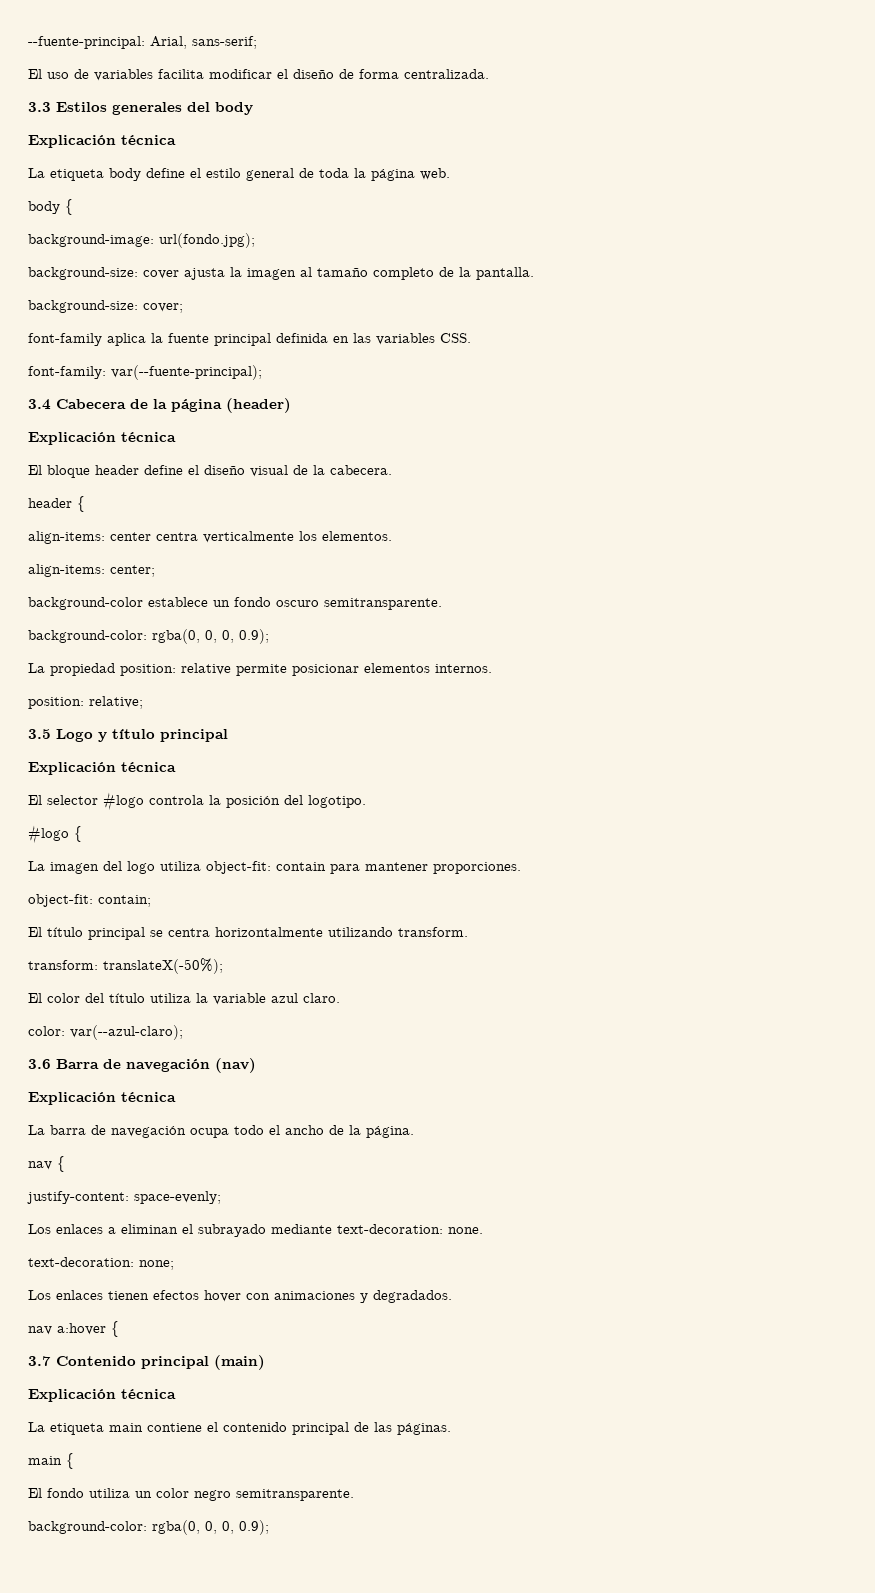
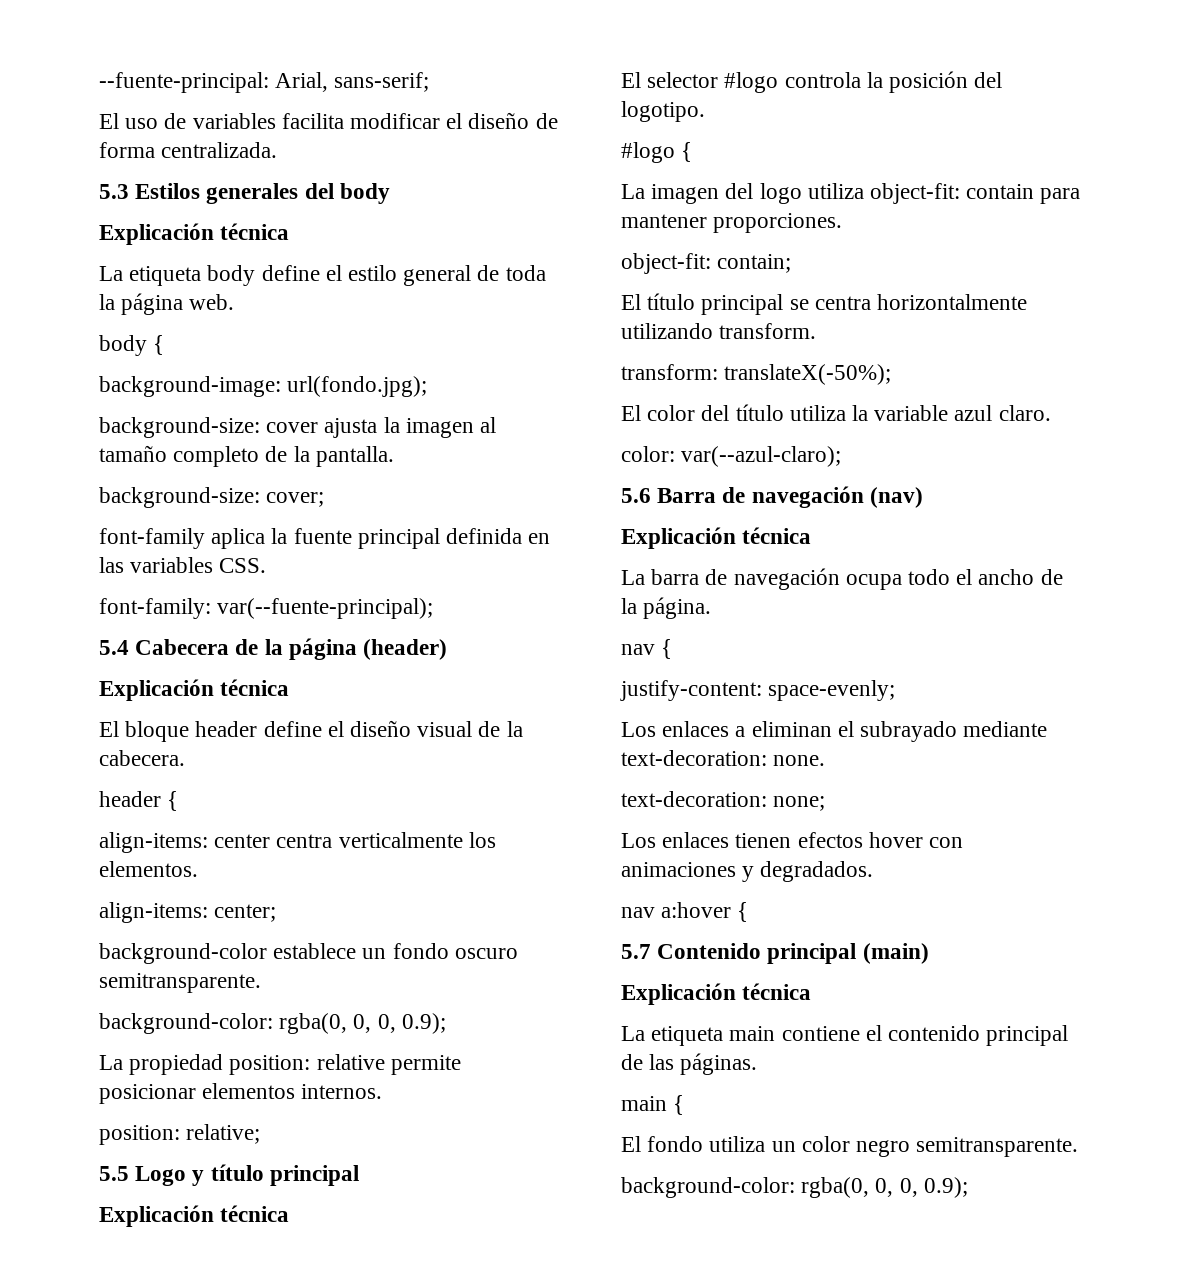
[28,102,51,112] 3.3 -> [99,184,129,199] 5.3
[28,399,51,410] 3.4 -> [99,640,129,655] 5.4
[28,729,51,739] 3.5 -> [99,1166,129,1181] 5.5
[28,1059,51,1069] 3.6 -> [621,488,651,503] 5.6
[28,1356,51,1366] 3.7 -> [621,944,651,959] 5.7

